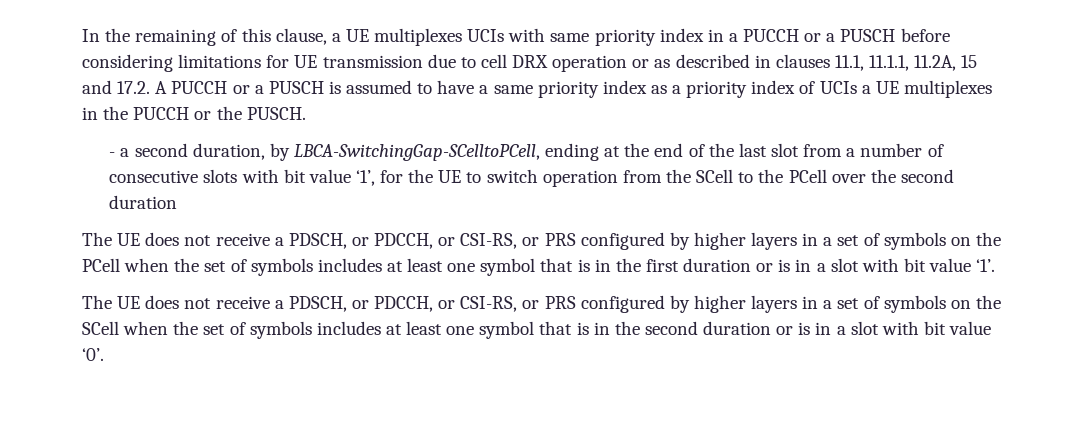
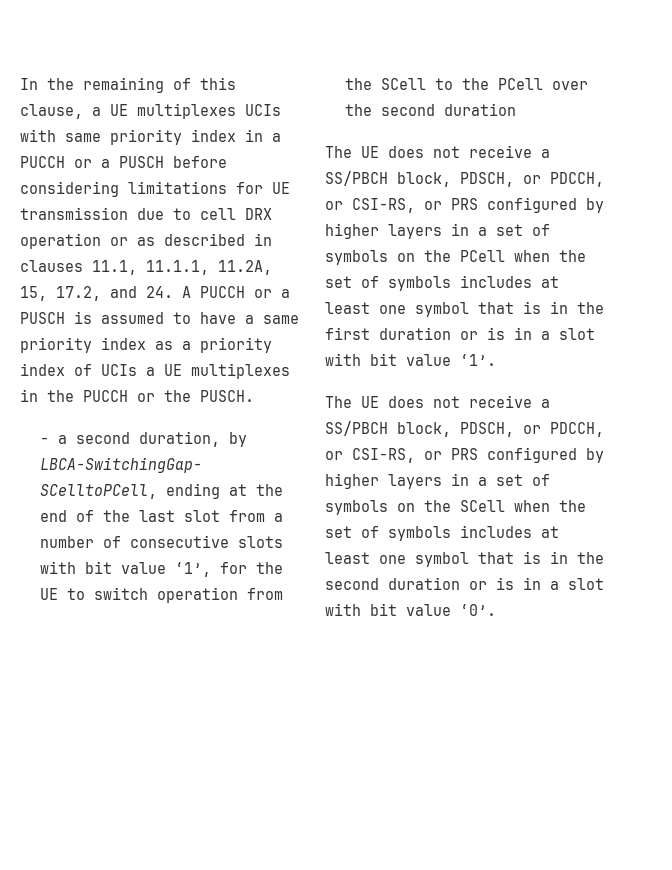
[961,55,978,68] [82,80,151,94] 15 and 17.2. -> [20,286,173,301] 15, 17.2, and 24.
(284, 241) none -> [325,171,451,187] SS/PBCH block,
(284, 304) none -> [325,421,451,437] SS/PBCH block,

